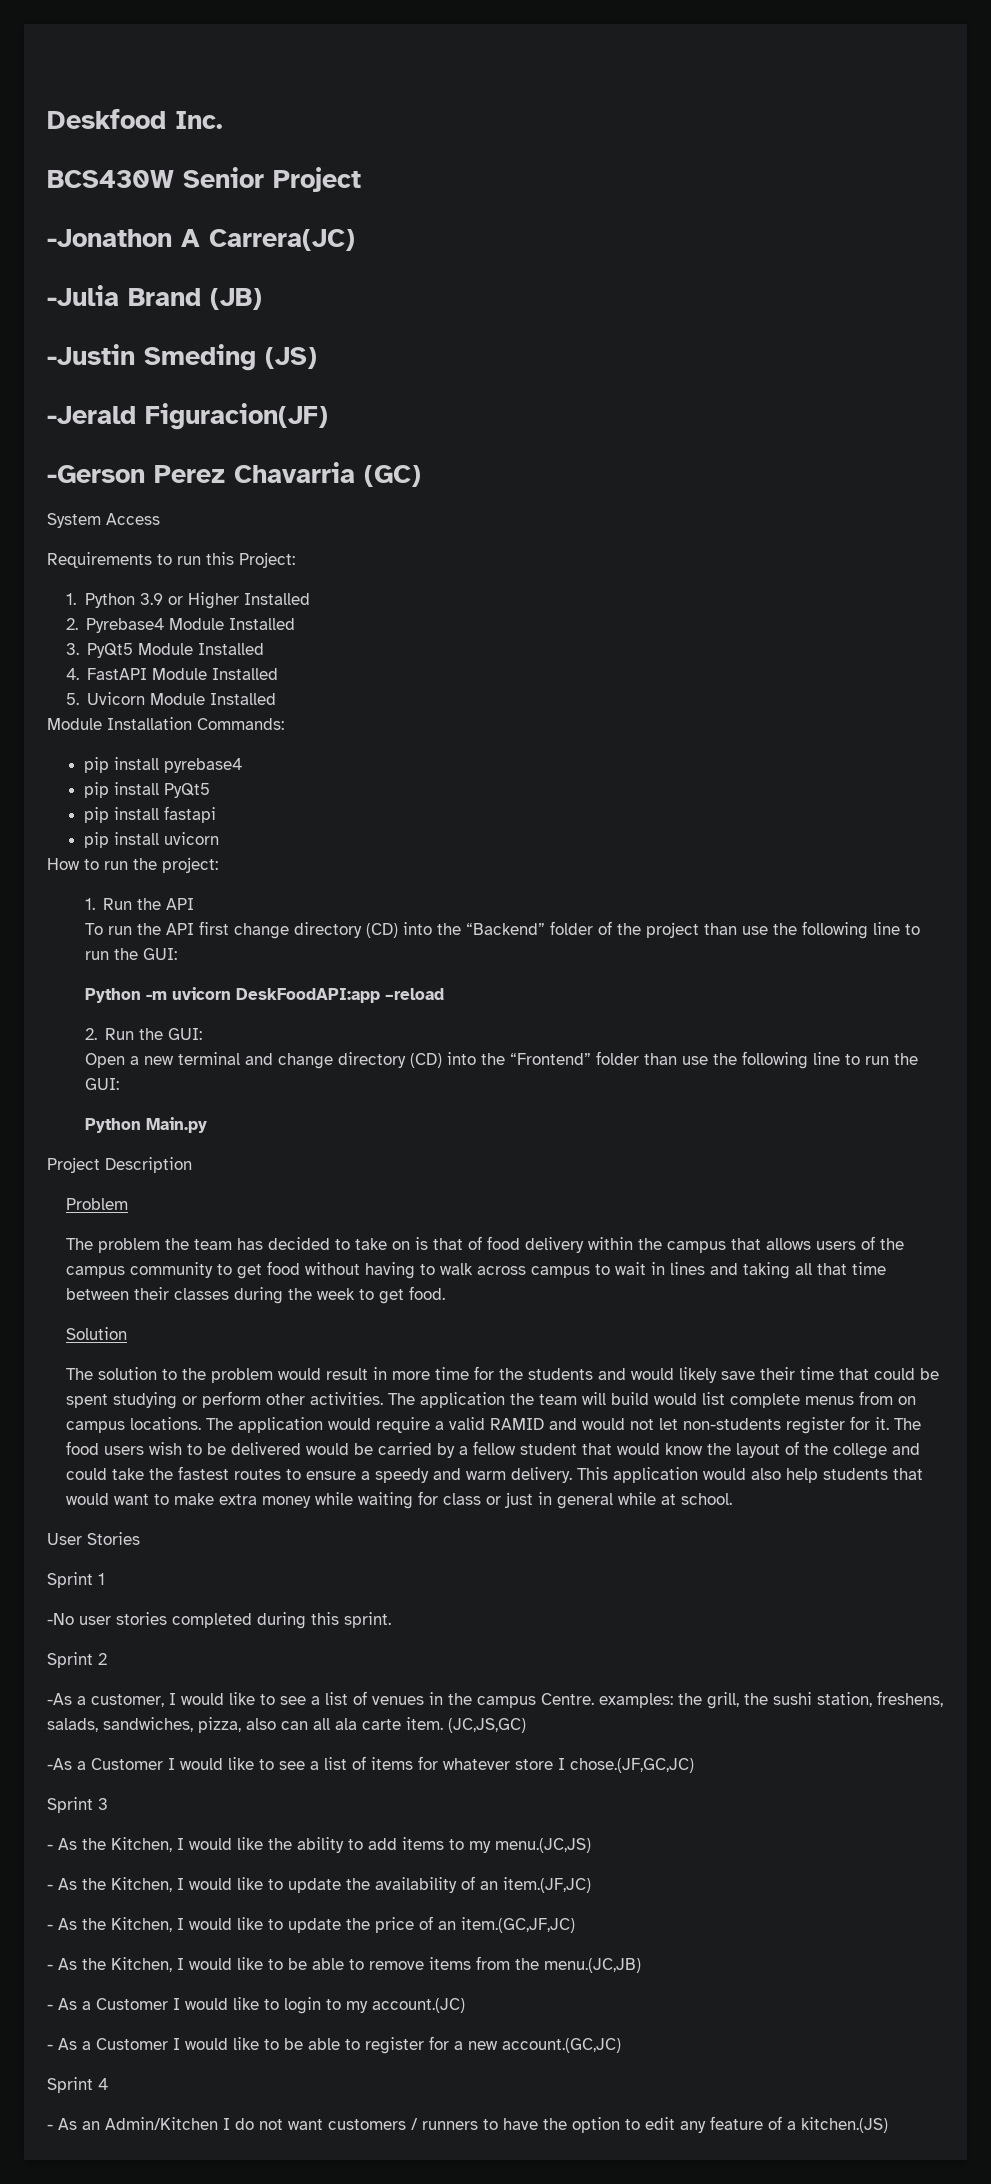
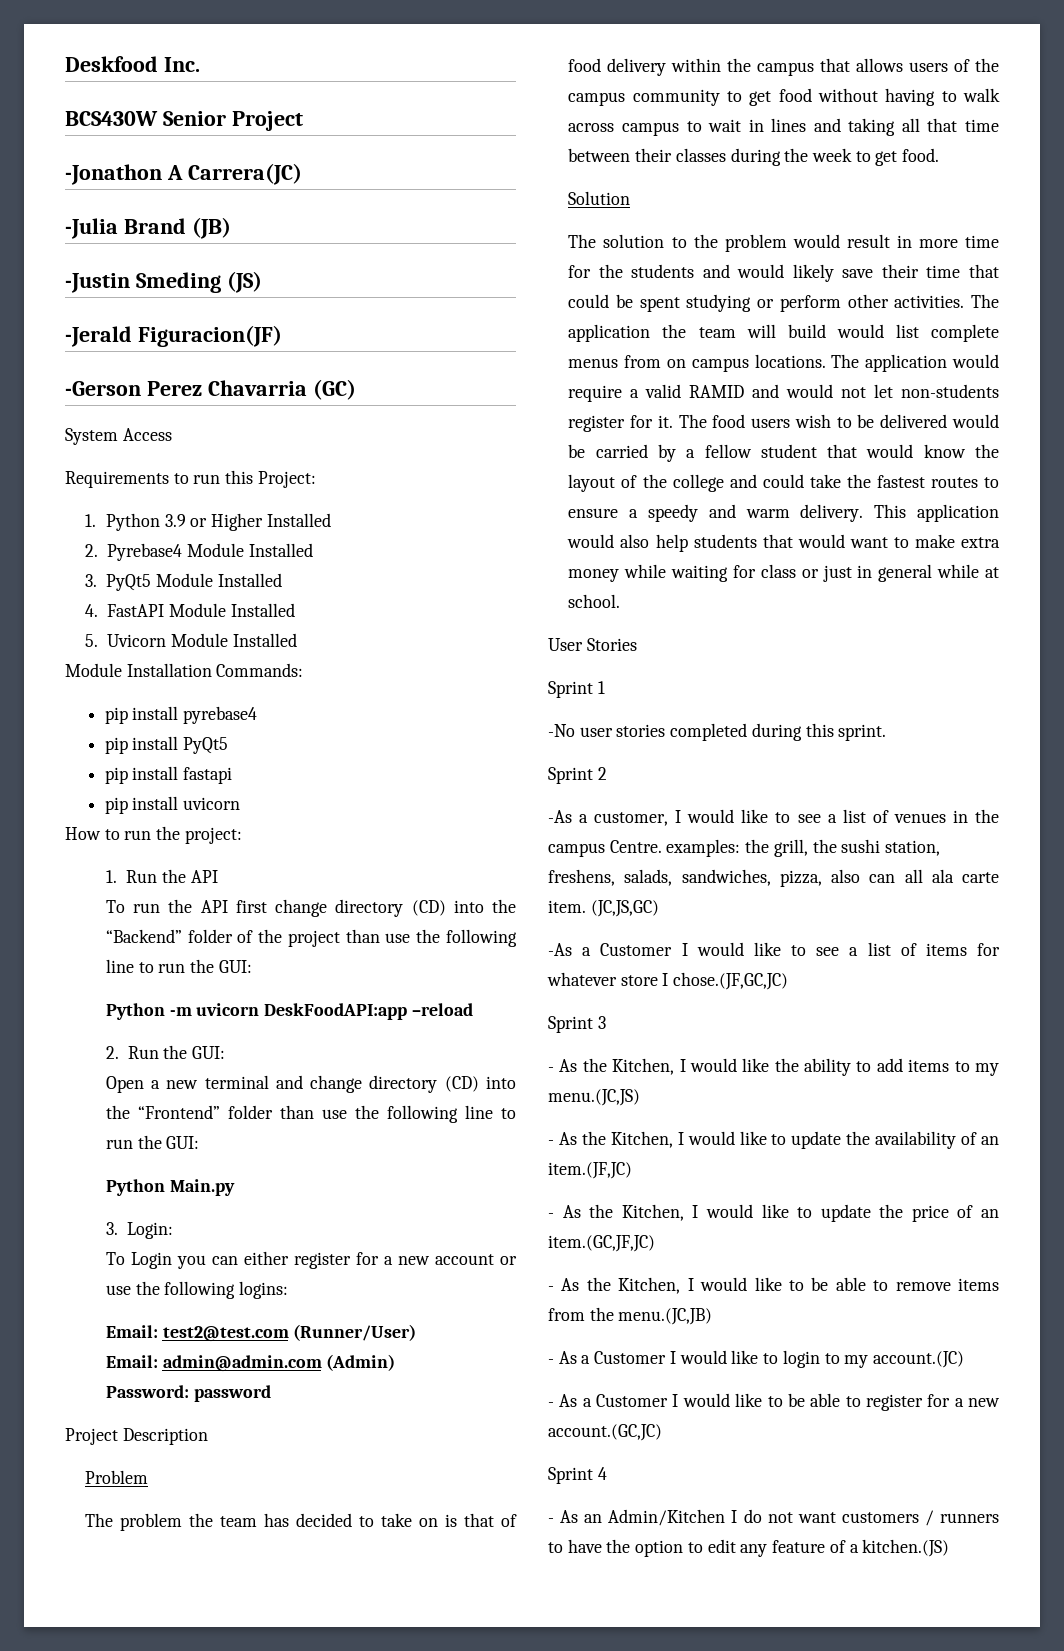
(207, 1125) none -> [105,1222,173,1239] [105,1251,517,1269] [105,1281,288,1299] [105,1324,417,1342] [105,1354,396,1372] [105,1385,271,1402] // 3. Login: // To Login you can either register for a new account or use the following logins: // Email: test2@test.com (Runner/User) // Email: admin@admin.com (Admin) // Password: password

